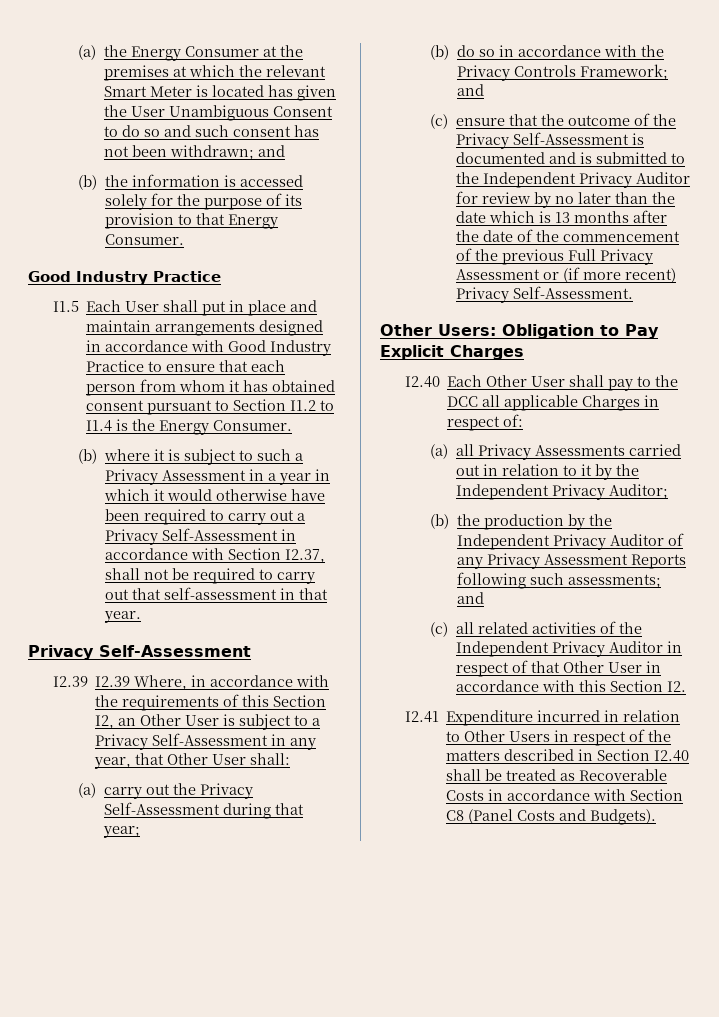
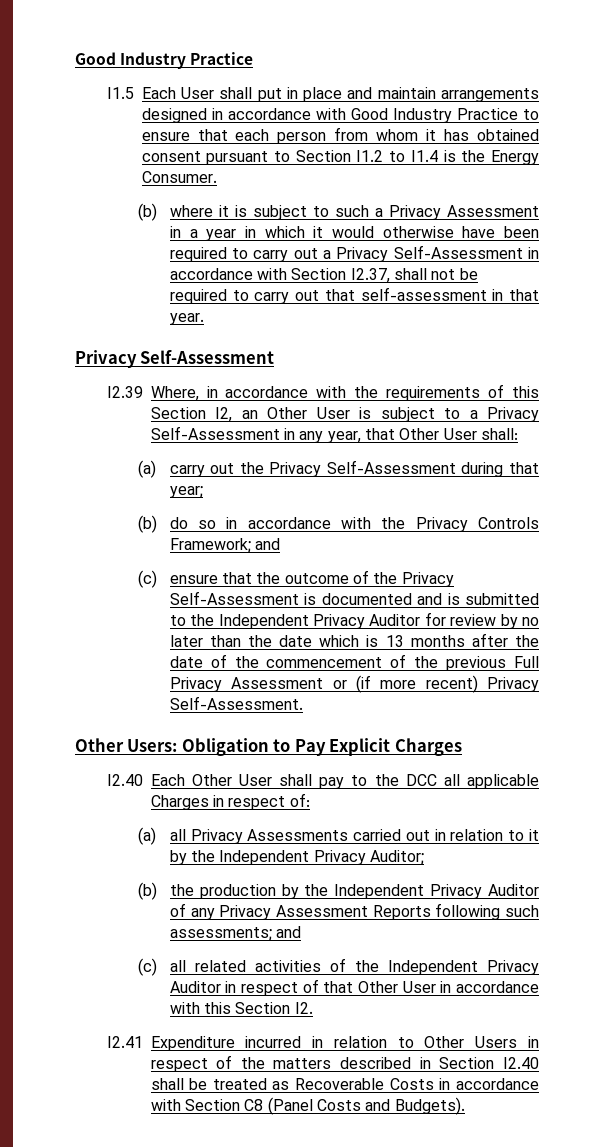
[78,45,303,61] [103,65,326,81] [103,85,336,101] [103,105,333,121] [103,125,319,137] [103,145,285,160] [78,174,303,190] [104,193,302,210] [104,213,278,229] [104,234,184,245] (a) the Energy Consumer at the premises at which the relevant Smart Meter is located has given the User Unambiguous Consent to do so and such consent has not been withdrawn; and // (b) the information is accessed solely for the purpose of its provision to that Energy Consumer. // -> (75, 58) none
[95,676,131,687] I2.39 -> (143, 392) none

